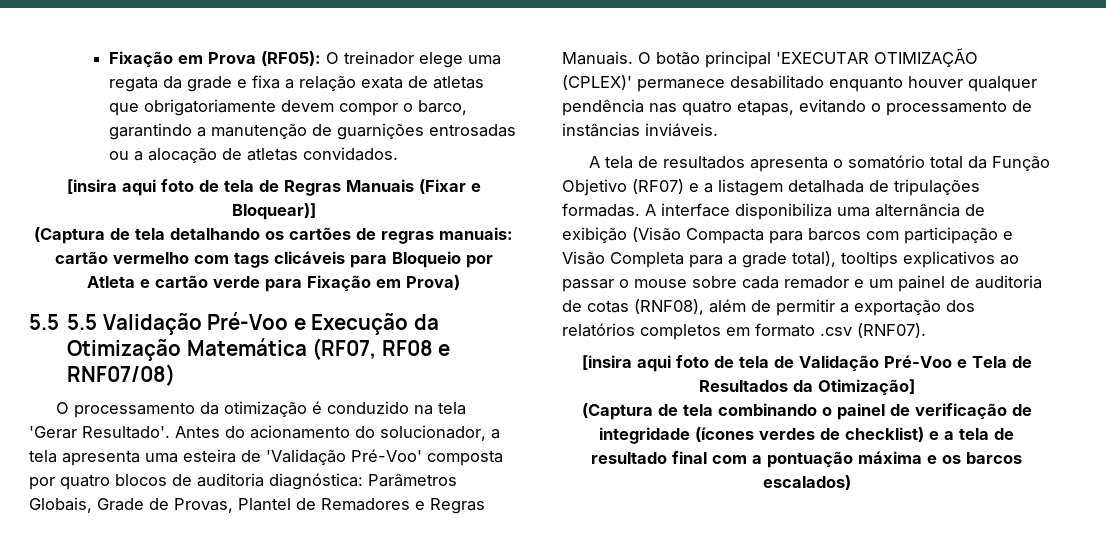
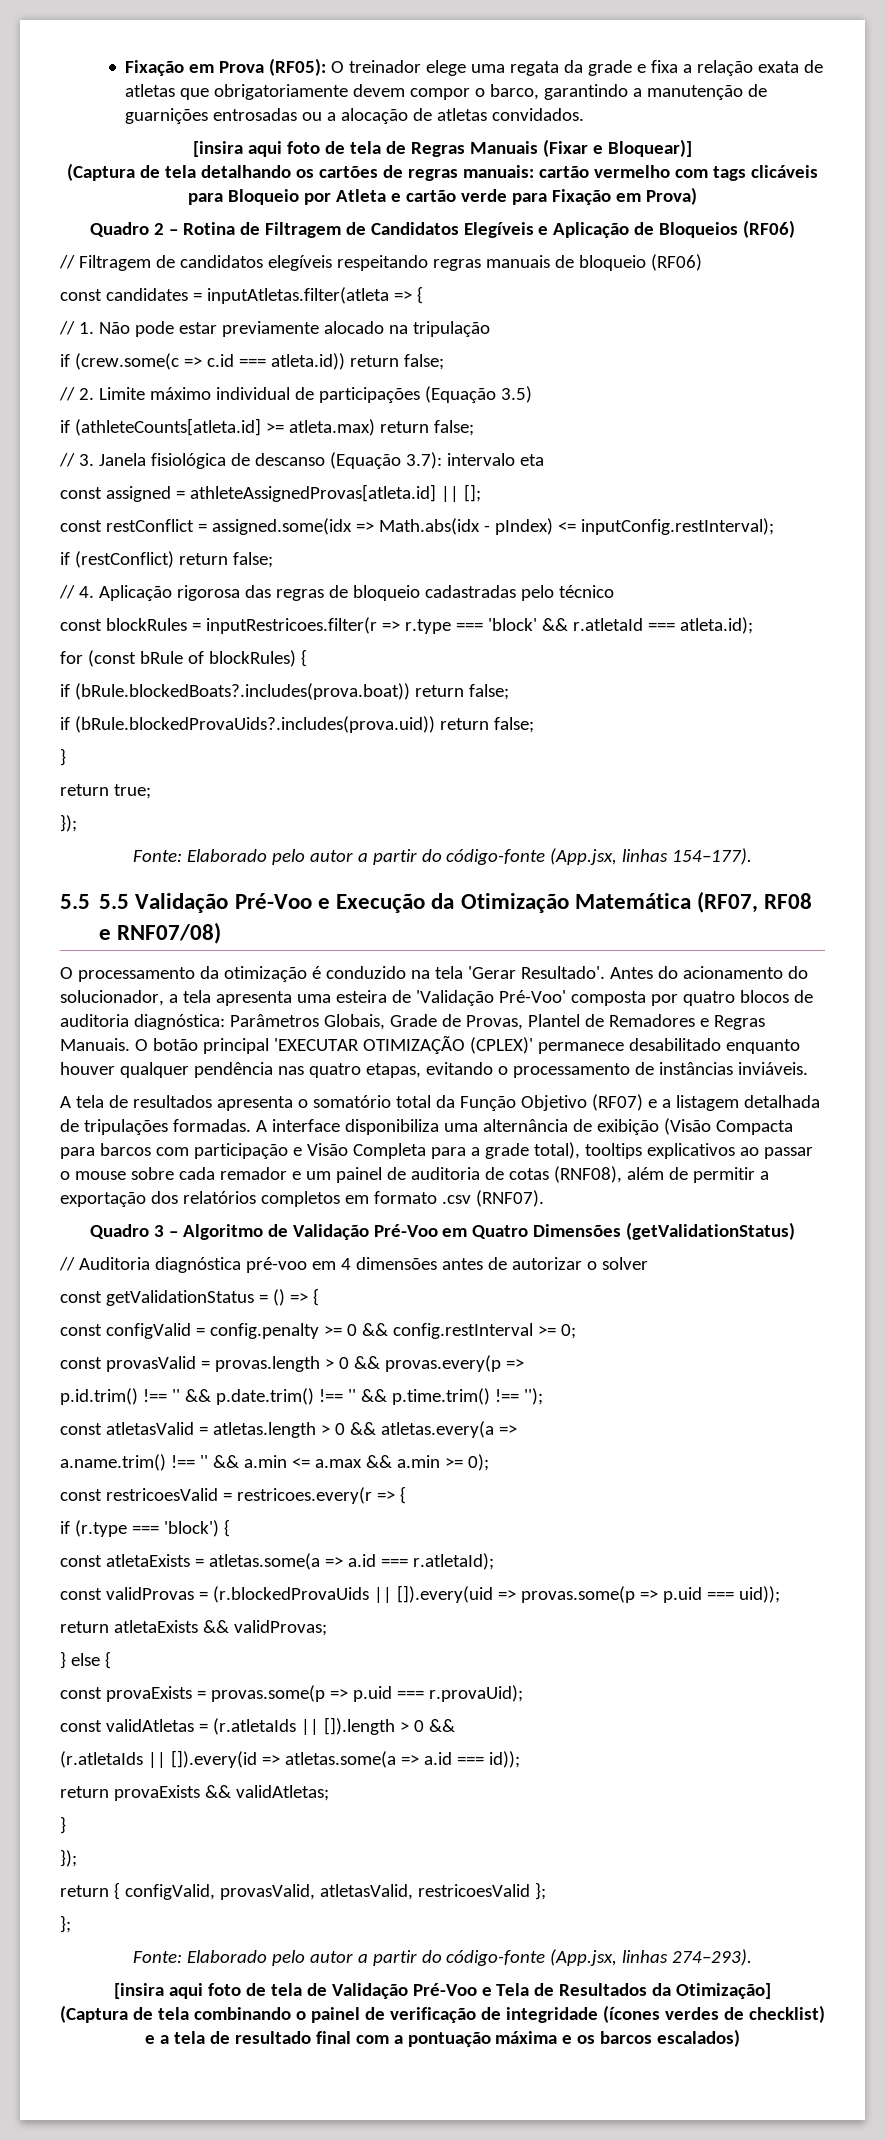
(460, 282) none -> [89,220,796,238] [59,254,702,271] [60,286,423,304] [59,321,490,337] [60,353,444,370] [59,386,532,403] [60,418,474,436] [59,452,544,469] [60,484,481,502] [60,518,774,535] [60,551,273,568] [59,585,614,601] [60,617,753,634] [60,649,307,667] [60,683,509,700] [60,716,534,733] [60,748,66,766] [60,784,151,799] [60,814,77,832] [132,848,753,865] // Quadro 2 – Rotina de Filtragem de Candidatos Elegíveis e Aplicação de Bloqueios (RF06) // // Filtragem de candidatos elegíveis respeitando regras manuais de bloqueio (RF06) // const candidates = inputAtletas.filter(atleta => { // // 1. Não pode estar previamente alocado na tripulação // if (crew.some(c => c.id === atleta.id)) return false; // // 2. Limite máximo individual de participações (Equação 3.5) // if (athleteCounts[atleta.id] >= atleta.max) return false; // // 3. Janela fisiológica de descanso (Equação 3.7): intervalo eta // const assigned = athleteAssignedProvas[atleta.id] || []; // const restConflict = assigned.some(idx => Math.abs(idx - pIndex) <= inputConfig.restInterval); // if (restConflict) return false; // // 4. Aplicação rigorosa das regras de bloqueio cadastradas pelo técnico // const blockRules = inputRestricoes.filter(r => r.type === 'block' && r.atletaId === atleta.id); // for (const bRule of blockRules) { // if (bRule.blockedBoats?.includes(prova.boat)) return false; // if (bRule.blockedProvaUids?.includes(prova.uid)) return false; // } // return true; // }); // Fonte: Elaborado pelo autor a partir do código-fonte (App.jsx, linhas 154–177).
(926, 330) none -> [89,1222,796,1240] [59,1257,648,1273] [60,1288,319,1306] [60,1323,576,1339] [60,1355,524,1372] [60,1388,543,1405] [60,1421,517,1438] [60,1454,489,1471] [60,1486,406,1504] [60,1519,230,1537] [60,1553,494,1570] [60,1585,780,1603] [60,1620,327,1636] [60,1651,111,1669] [60,1685,523,1702] [60,1717,455,1735] [60,1750,520,1768] [60,1785,329,1801] [60,1816,66,1834] [60,1849,77,1867] [60,1882,546,1900] [60,1915,71,1933] [132,1949,753,1966] // Quadro 3 – Algoritmo de Validação Pré-Voo em Quatro Dimensões (getValidationStatus) // // Auditoria diagnóstica pré-voo em 4 dimensões antes de autorizar o solver // const getValidationStatus = () => { // const configValid = config.penalty >= 0 && config.restInterval >= 0; // const provasValid = provas.length > 0 && provas.every(p => // p.id.trim() !== '' && p.date.trim() !== '' && p.time.trim() !== ''); // const atletasValid = atletas.length > 0 && atletas.every(a => // a.name.trim() !== '' && a.min <= a.max && a.min >= 0); // const restricoesValid = restricoes.every(r => { // if (r.type === 'block') { // const atletaExists = atletas.some(a => a.id === r.atletaId); // const validProvas = (r.blockedProvaUids || []).every(uid => provas.some(p => p.uid === uid)); // return atletaExists && validProvas; // } else { // const provaExists = provas.some(p => p.uid === r.provaUid); // const validAtletas = (r.atletaIds || []).length > 0 && // (r.atletaIds || []).every(id => atletas.some(a => a.id === id)); // return provaExists && validAtletas; // } // }); // return { configValid, provasValid, atletasValid, restricoesValid }; // }; // Fonte: Elaborado pelo autor a partir do código-fonte (App.jsx, linhas 274–293).

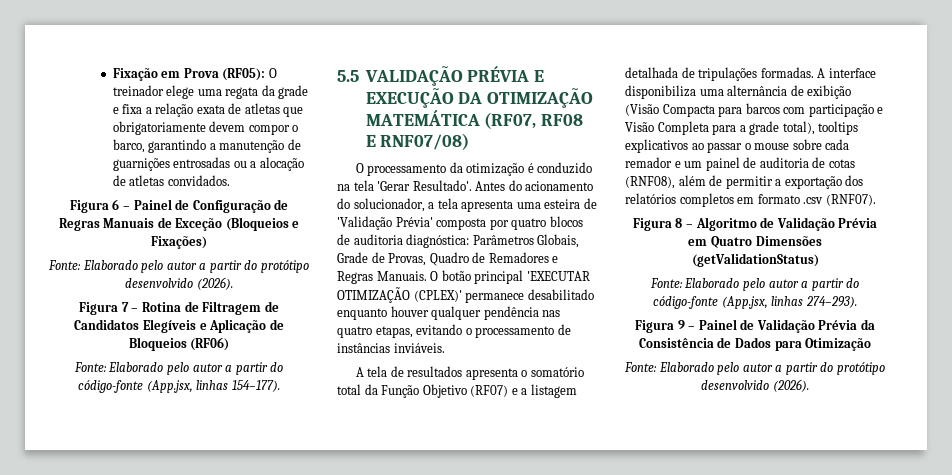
[193,139,692,157] [67,163,818,181] [188,187,697,205] [89,222,164,237] [insira aqui foto de tela de Regras Manuais (Fixar e Bloquear)] // (Captura de tela detalhando os cartões de regras manuais: cartão vermelho com tags clicáveis para Bloqueio por Atleta e cartão verde para Fixação em Prova) // Quadro 2 -> [69,199,289,213] [58,217,300,231] [151,236,207,249] [48,260,309,273] [125,277,233,290] [79,302,129,315] Figura 6 – Painel de Configuração de Regras Manuais de Exceção (Bloqueios e Fixações) // Fonte: Elaborado pelo autor a partir do protótipo desenvolvido (2026). // Figura 7
[59,254,702,271] [60,286,423,304] [59,321,490,337] [60,353,444,370] [59,386,532,403] [60,418,474,436] [59,452,544,469] [60,484,481,502] [60,518,774,535] [60,551,273,568] [59,585,614,601] [60,617,753,634] [60,649,307,667] [60,683,509,700] [60,716,534,733] [60,748,66,766] [60,784,151,799] [60,814,77,832] // // Filtragem de candidatos elegíveis respeitando regras manuais de bloqueio (RF06) // const candidates = inputAtletas.filter(atleta => { // // 1. Não pode estar previamente alocado na tripulação // if (crew.some(c => c.id === atleta.id)) return false; // // 2. Limite máximo individual de participações (Equação 3.5) // if (athleteCounts[atleta.id] >= atleta.max) return false; // // 3. Janela fisiológica de descanso (Equação 3.7): intervalo eta // const assigned = athleteAssignedProvas[atleta.id] || []; // const restConflict = assigned.some(idx => Math.abs(idx - pIndex) <= inputConfig.restInterval); // if (restConflict) return false; // // 4. Aplicação rigorosa das regras de bloqueio cadastradas pelo técnico // const blockRules = inputRestricoes.filter(r => r.type === 'block' && r.atletaId === atleta.id); // for (const bRule of blockRules) { // if (bRule.blockedBoats?.includes(prova.boat)) return false; // if (bRule.blockedProvaUids?.includes(prova.uid)) return false; // } // return true; // }); -> (230, 344) none
[99,893,691,913] 5.5 Validação Pré-Voo e Execução da Otimização Matemática -> [364,66,544,86] [365,88,593,108] [365,110,480,126] VALIDAÇÃO PRÉVIA E EXECUÇÃO DA OTIMIZAÇÃO MATEMÁTICA
[99,929,112,940] e -> [365,135,376,147] E
[498,990,566,1003] Pré-Voo' -> [395,217,433,227] Prévia'
[527,1014,580,1027] Plantel -> [429,252,469,266] Quadro
[89,1224,164,1239] Quadro 3 -> [632,218,683,231] Figura 8
[373,1224,438,1237] Pré-Voo -> [838,218,878,228] Prévia
[59,1257,648,1273] [60,1288,319,1306] [60,1323,576,1339] [60,1355,524,1372] [60,1388,543,1405] [60,1421,517,1438] [60,1454,489,1471] [60,1486,406,1504] [60,1519,230,1537] [60,1553,494,1570] [60,1585,780,1603] [60,1620,327,1636] [60,1651,111,1669] [60,1685,523,1702] [60,1717,455,1735] [60,1750,520,1768] [60,1785,329,1801] [60,1816,66,1834] [60,1849,77,1867] [60,1882,546,1900] [60,1915,71,1933] // // Auditoria diagnóstica pré-voo em 4 dimensões antes de autorizar o solver // const getValidationStatus = () => { // const configValid = config.penalty >= 0 && config.restInterval >= 0; // const provasValid = provas.length > 0 && provas.every(p => // p.id.trim() !== '' && p.date.trim() !== '' && p.time.trim() !== ''); // const atletasValid = atletas.length > 0 && atletas.every(a => // a.name.trim() !== '' && a.min <= a.max && a.min >= 0); // const restricoesValid = restricoes.every(r => { // if (r.type === 'block') { // const atletaExists = atletas.some(a => a.id === r.atletaId); // const validProvas = (r.blockedProvaUids || []).every(uid => provas.some(p => p.uid === uid)); // return atletaExists && validProvas; // } else { // const provaExists = provas.some(p => p.uid === r.provaUid); // const validAtletas = (r.atletaIds || []).length > 0 && // (r.atletaIds || []).every(id => atletas.some(a => a.id === id)); // return provaExists && validAtletas; // } // }); // return { configValid, provasValid, atletasValid, restricoesValid }; // }; -> (819, 260) none
[113,1983,772,1999] [60,2005,825,2023] [144,2029,741,2047] [insira aqui foto de tela de Validação Pré-Voo e Tela de Resultados da Otimização] // (Captura de tela combinando o painel de verificação de integridade (ícones verdes de checklist) e a tela de resultado final com a pontuação máxima e os barcos escalados) -> [635,319,875,333] [638,337,872,351] [624,362,885,375] [701,379,809,392] Figura 9 – Painel de Validação Prévia da Consistência de Dados para Otimização // Fonte: Elaborado pelo autor a partir do protótipo desenvolvido (2026).

